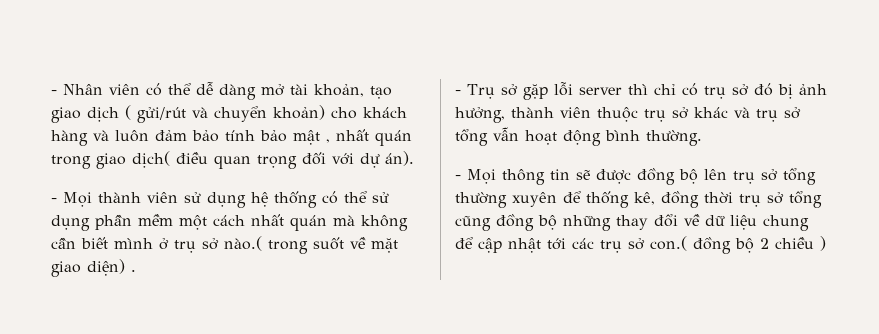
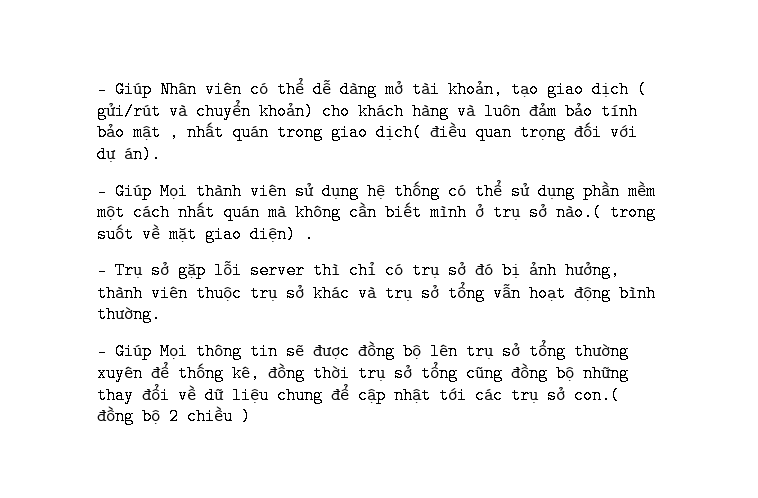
[51,90,57,95] - -> [97,81,152,98] - Giúp
(57, 200) none -> [115,183,152,200] Giúp
(461, 177) none -> [115,343,152,360] Giúp

